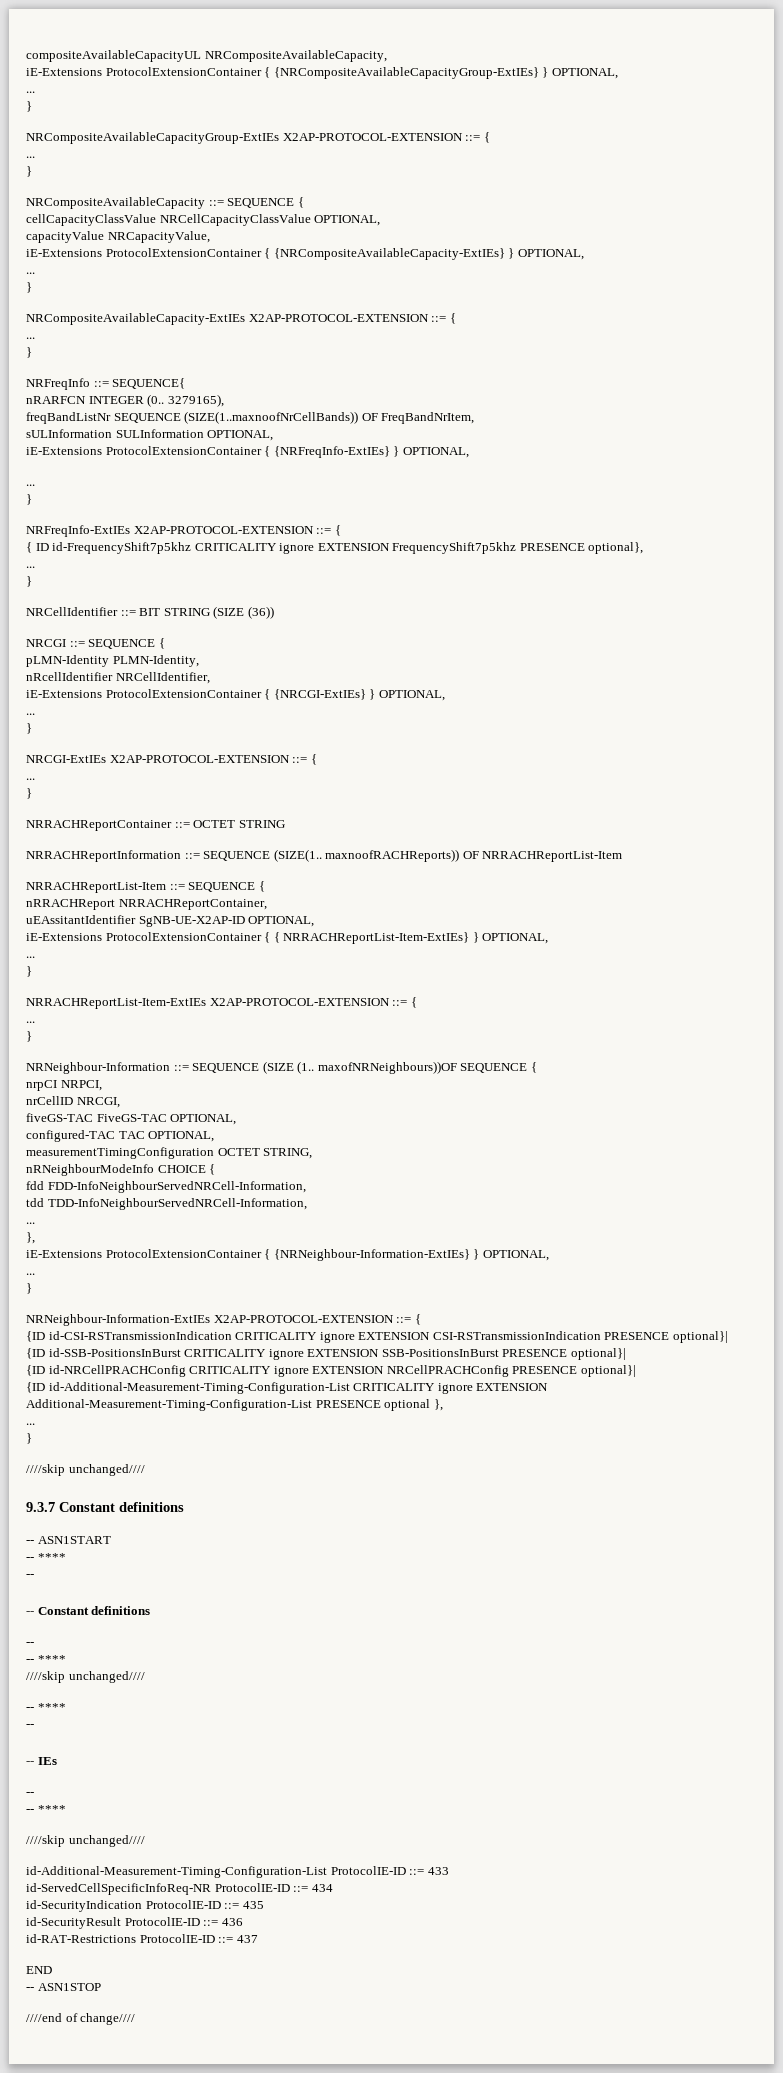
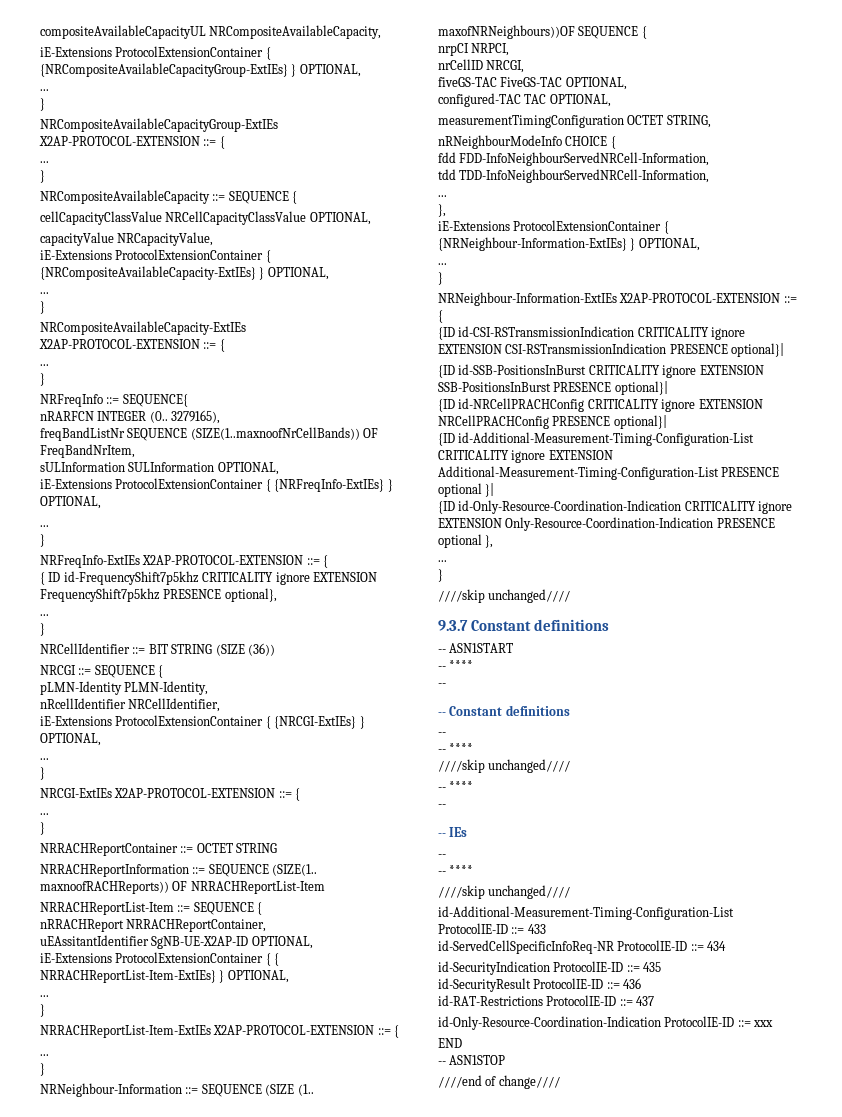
(431, 1405) none -> [485,483,495,497] [438,500,793,514] [438,517,775,531] [438,534,482,548] }| // {ID id-Only-Resource-Coordination-Indication CRITICALITY ignore EXTENSION Only-Resource-Coordination-Indication PRESENCE optional
(258, 1939) none -> [438,1016,774,1030] // id-Only-Resource-Coordination-Indication ProtocolIE-ID ::= xxx

